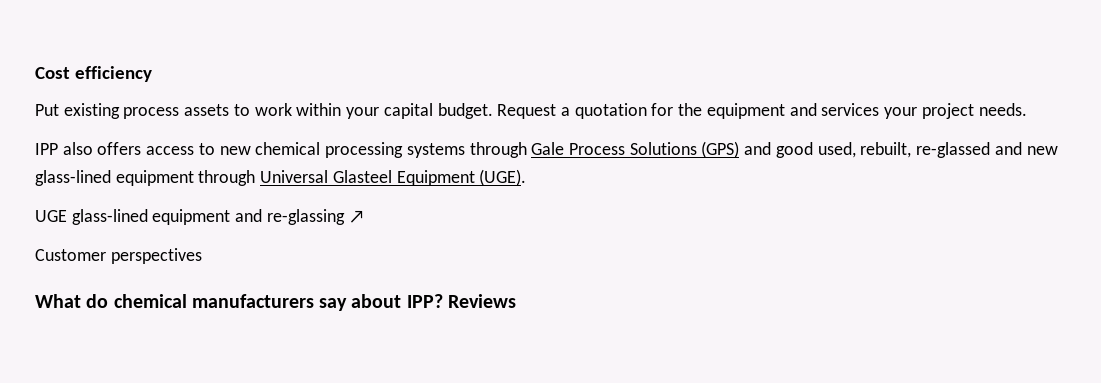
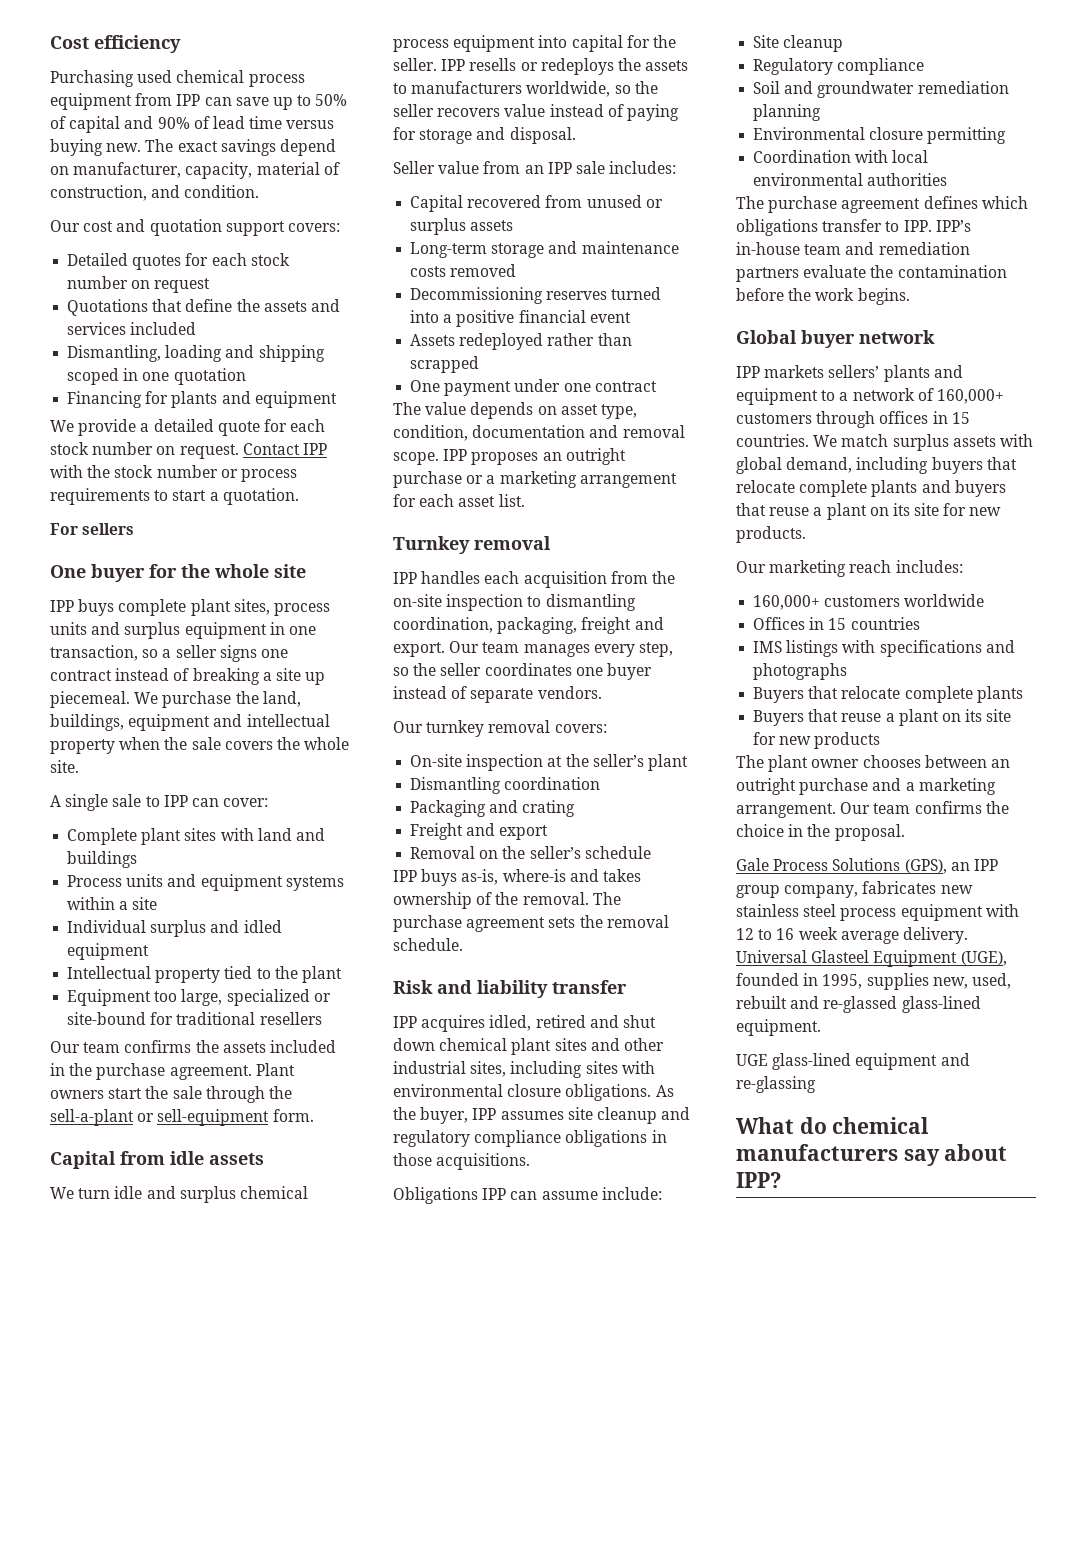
[35,103,1027,119] [35,141,1058,158] [35,169,527,186] Put existing process assets to work within your capital budget. Request a quotation for the equipment and services your project needs. // IPP also offers access to new chemical processing systems through Gale Process Solutions (GPS) and good used, rebuilt, re-glassed and new glass-lined equipment through Universal Glasteel Equipment (UGE). -> [50,70,305,87] [50,93,348,110] [50,116,335,133] [50,139,336,156] [50,162,340,179] [50,185,260,201] [50,219,340,236] [67,253,290,270] [67,276,211,293] [67,299,340,316] [67,322,197,335] [67,345,325,362] [67,368,246,385] [67,391,337,408] [50,419,326,436] [50,442,327,459] [50,465,297,482] [50,488,299,505] [50,523,135,535] [50,564,306,582] [50,599,330,616] [50,622,316,639] [50,645,288,662] [50,668,326,685] [50,691,301,708] [50,714,330,731] [50,737,350,754] [50,760,79,773] [50,794,269,811] [67,828,325,845] [67,851,138,868] [67,874,344,891] [67,897,158,910] [67,920,282,937] [67,943,150,960] [67,966,342,983] [67,989,331,1006] [67,1012,322,1025] [50,1040,336,1053] [50,1063,295,1080] [50,1086,292,1103] [50,1109,314,1126] [50,1151,264,1169] [50,1186,308,1203] [393,35,676,52] [393,58,689,75] [393,81,658,97] [393,104,679,121] [393,127,576,144] [393,161,677,174] [410,195,663,212] [410,218,514,235] [410,241,679,258] [410,264,517,277] [410,287,662,304] [410,310,631,327] [410,333,632,350] [410,356,480,373] [410,379,657,396] [393,402,637,419] [393,425,685,441] [393,448,626,465] [393,471,677,488] [393,494,525,507] [393,536,551,554] [393,571,675,588] [393,594,636,611] [393,617,664,634] [393,641,673,657] [393,663,652,680] [393,686,602,703] [393,720,607,737] [410,754,688,771] [410,777,601,794] [410,800,576,817] [410,823,549,840] [410,846,651,859] [393,869,641,886] [393,892,621,909] [393,915,669,932] [393,938,463,951] [393,980,627,998] [393,1015,656,1032] [393,1038,664,1055] [393,1061,655,1078] [393,1084,674,1101] [393,1107,691,1124] [393,1130,667,1147] [393,1153,531,1170] [393,1187,662,1204] [753,35,844,52] [753,58,925,75] [753,81,1009,98] [753,104,822,121] [753,127,1007,144] [753,150,929,163] [753,173,948,186] [736,196,1028,213] [736,219,971,236] [736,242,970,255] [736,265,1007,282] [736,288,910,305] [736,330,935,348] [736,365,963,382] [736,388,1004,405] [736,411,970,428] [736,434,1033,451] [736,457,1017,474] [736,480,1006,497] [736,503,1002,520] [736,526,806,543] [736,560,963,577] [753,594,985,610] [753,617,920,630] [753,640,1015,657] [753,663,848,680] [753,686,1023,703] [753,709,1012,726] [753,732,881,749] [736,755,1010,772] [736,778,996,795] [736,801,1009,818] [736,824,905,841] [736,858,998,874] [736,881,973,898] [736,904,1019,921] [736,927,968,944] [736,950,1007,967] [736,973,1011,990] [736,996,981,1013] [736,1019,821,1036] Purchasing used chemical process equipment from IPP can save up to 50% of capital and 90% of lead time versus buying new. The exact savings depend on manufacturer, capacity, material of construction, and condition. // Our cost and quotation support covers: // Detailed quotes for each stock number on request // Quotations that define the assets and services included // Dismantling, loading and shipping scoped in one quotation // Financing for plants and equipment // We provide a detailed quote for each stock number on request. Contact IPP with the stock number or process requirements to start a quotation. // For sellers // One buyer for the whole site // IPP buys complete plant sites, process units and surplus equipment in one transaction, so a seller signs one contract instead of breaking a site up piecemeal. We purchase the land, buildings, equipment and intellectual property when the sale covers the whole site. // A single sale to IPP can cover: // Complete plant sites with land and buildings // Process units and equipment systems within a site // Individual surplus and idled equipment // Intellectual property tied to the plant // Equipment too large, specialized or site-bound for traditional resellers // Our team confirms the assets included in the purchase agreement. Plant owners start the sale through the sell-a-plant or sell-equipment form. // Capital from idle assets // We turn idle and surplus chemical process equipment into capital for the seller. IPP resells or redeploys the assets to manufacturers worldwide, so the seller recovers value instead of paying for storage and disposal. // Seller value from an IPP sale includes: // Capital recovered from unused or surplus assets // Long-term storage and maintenance costs removed // Decommissioning reserves turned into a positive financial event // Assets redeployed rather than scrapped // One payment under one contract // The value depends on asset type, condition, documentation and removal scope. IPP proposes an outright purchase or a marketing arrangement for each asset list. // Turnkey removal // IPP handles each acquisition from the on-site inspection to dismantling coordination, packaging, freight and export. Our team manages every step, so the seller coordinates one buyer instead of separate vendors. // Our turnkey removal covers: // On-site inspection at the seller’s plant // Dismantling coordination // Packaging and crating // Freight and export // Removal on the seller’s schedule // IPP buys as-is, where-is and takes ownership of the removal. The purchase agreement sets the removal schedule. // Risk and liability transfer // IPP acquires idled, retired and shut down chemical plant sites and other industrial sites, including sites with environmental closure obligations. As the buyer, IPP assumes site cleanup and regulatory compliance obligations in those acquisitions. // Obligations IPP can assume include: // Site cleanup // Regulatory compliance // Soil and groundwater remediation planning // Environmental closure permitting // Coordination with local environmental authorities // The purchase agreement defines which obligations transfer to IPP. IPP’s in-house team and remediation partners evaluate the contamination before the work begins. // Global buyer network // IPP markets sellers’ plants and equipment to a network of 160,000+ customers through offices in 15 countries. We match surplus assets with global demand, including buyers that relocate complete plants and buyers that reuse a plant on its site for new products. // Our marketing reach includes: // 160,000+ customers worldwide // Offices in 15 countries // IMS listings with specifications and photographs // Buyers that relocate complete plants // Buyers that reuse a plant on its site for new products // The plant owner chooses between an outright purchase and a marketing arrangement. Our team confirms the choice in the proposal. // Gale Process Solutions (GPS), an IPP group company, fabricates new stainless steel process equipment with 12 to 16 week average delivery. Universal Glasteel Equipment (UGE), founded in 1995, supplies new, used, rebuilt and re-glassed glass-lined equipment.
[348,210,365,223] [35,248,202,264] ↗ // Customer perspectives -> (816, 1084) none
[447,294,516,308] Reviews -> (782, 1180) none

